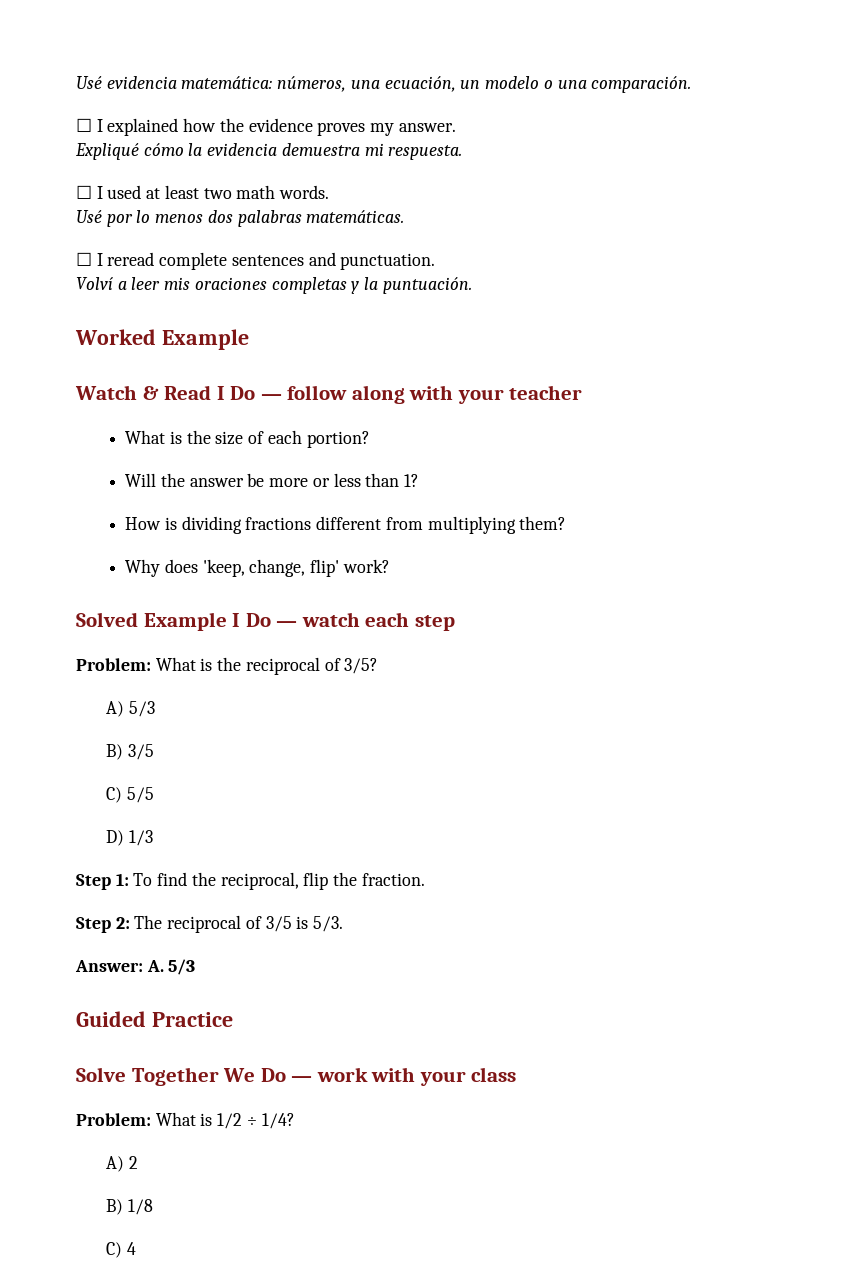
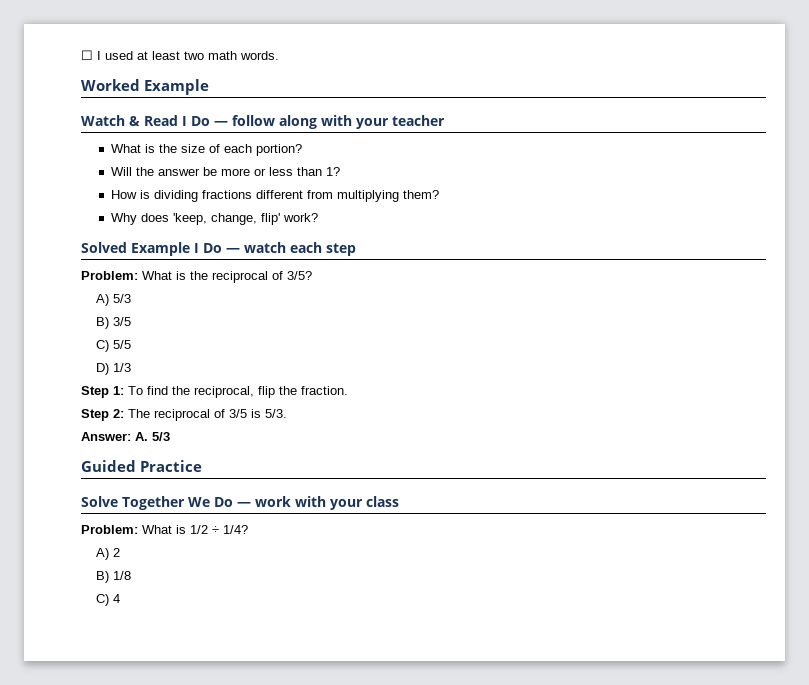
[76,76,692,93] [76,118,456,136] [75,143,463,160] Usé evidencia matemática: números, una ecuación, un modelo o una comparación. // ☐ I explained how the evidence proves my answer. // Expliqué cómo la evidencia demuestra mi respuesta. // -> (81, 55) none
[76,210,405,227] [76,252,436,270] [76,277,472,294] // Usé por lo menos dos palabras matemáticas. // ☐ I reread complete sentences and punctuation. // Volví a leer mis oraciones completas y la puntuación. -> (279, 55) none

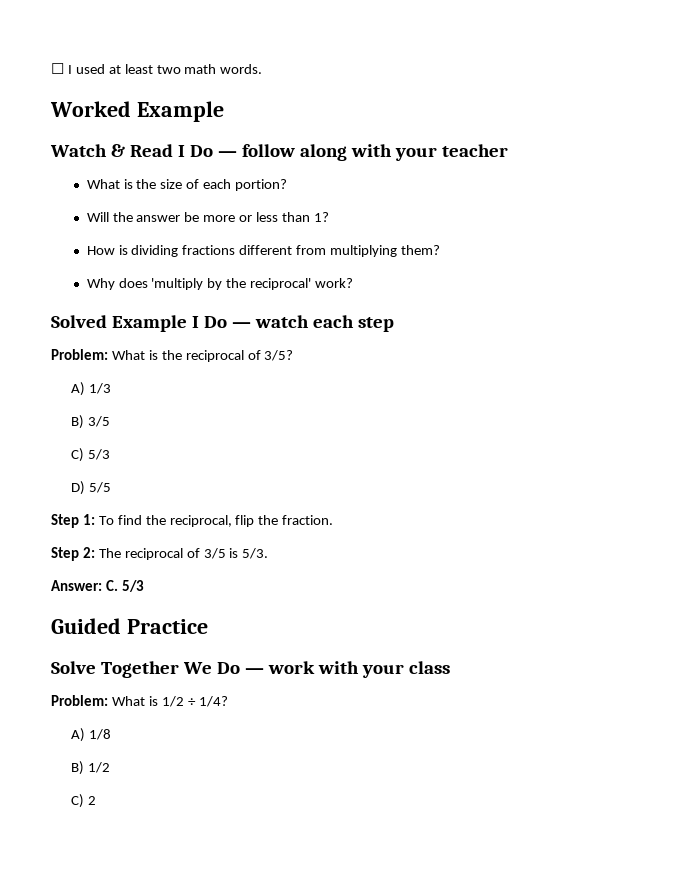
[172,213,280,225] 'keep, change, flip' -> [151,278,312,290] 'multiply by the reciprocal'
[113,294,132,303] 5/3 -> [88,383,111,394] 1/3
[113,340,132,349] 5/5 -> [87,449,110,460] 5/3
[113,363,132,372] 1/3 -> [88,482,111,493] 5/5
[135,432,148,441] A. -> [105,580,118,591] C.
[113,548,121,557] [96,571,132,583] [96,594,121,606] 2 // B) 1/8 // C) 4 -> [88,729,111,740] [70,761,110,775] [70,794,96,808] 1/8 // B) 1/2 // C) 2

